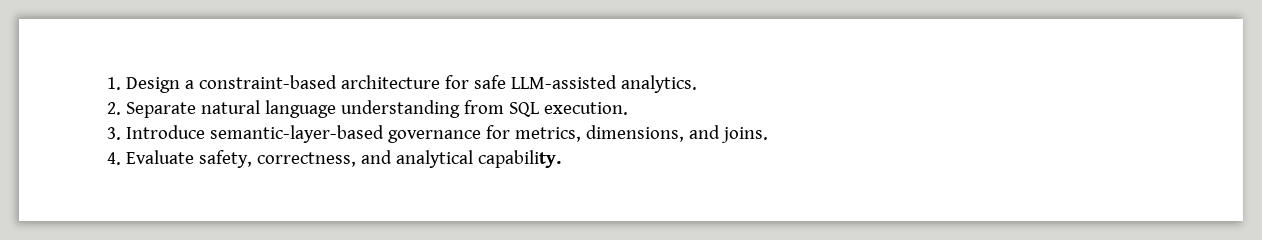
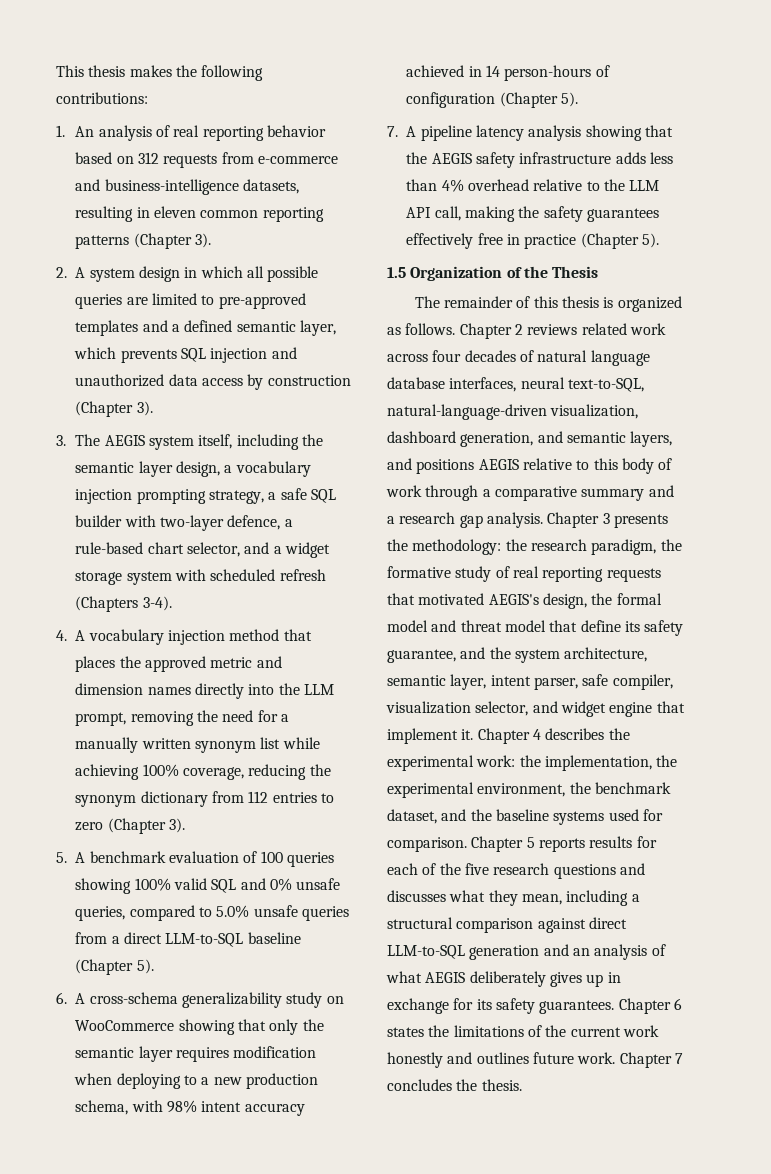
[107,75,697,93] [107,100,628,118] [107,125,768,143] [107,150,561,168] 1. Design a constraint-based architecture for safe LLM-assisted analytics. // 2. Separate natural language understanding from SQL execution. // 3. Introduce semantic-layer-based governance for metrics, dimensions, and joins. // 4. Evaluate safety, correctness, and analytical capability. -> [56,65,264,81] [56,92,148,104] [56,125,327,141] [75,152,339,168] [75,179,300,195] [75,206,324,222] [75,233,212,249] [56,266,319,282] [75,293,306,309] [75,320,337,336] [74,347,297,363] [75,374,351,390] [75,401,153,417] [56,434,324,450] [75,461,311,477] [75,488,337,504] [75,515,293,531] [75,542,331,558] [75,569,326,585] [75,596,172,612] [56,629,312,645] [75,656,282,672] [75,683,335,699] [75,710,290,726] [75,737,320,753] [75,764,331,780] [75,791,335,807] [75,818,186,834] [56,851,335,867] [75,878,341,894] [75,905,350,921] [75,932,301,947] [75,959,154,975] [56,992,344,1008] [75,1019,324,1035] [75,1046,317,1062] [74,1073,319,1089] [75,1100,305,1116] [406,65,610,81] [406,92,579,108] [387,125,674,141] [406,152,674,168] [406,179,660,192] [406,206,660,222] [406,233,660,249] [387,266,599,281] [414,296,682,312] [387,323,666,339] [387,350,650,366] [387,377,644,392] [387,404,639,420] [387,431,673,447] [387,458,673,474] [386,485,674,501] [387,512,668,528] [387,539,682,555] [387,566,661,582] [387,593,662,609] [387,620,684,636] [387,647,648,663] [387,674,673,690] [386,701,685,717] [387,728,630,744] [387,755,678,771] [387,782,671,798] [387,809,663,825] [387,836,657,852] [387,863,645,879] [387,890,640,906] [387,917,627,933] [387,944,666,960] [386,971,621,987] [387,998,682,1014] [387,1025,659,1037] [387,1052,683,1068] [387,1079,522,1091] This thesis makes the following contributions: // 1. An analysis of real reporting behavior based on 312 requests from e-commerce and business-intelligence datasets, resulting in eleven common reporting patterns (Chapter 3). // 2. A system design in which all possible queries are limited to pre-approved templates and a defined semantic layer, which prevents SQL injection and unauthorized data access by construction (Chapter 3). // 3. The AEGIS system itself, including the semantic layer design, a vocabulary injection prompting strategy, a safe SQL builder with two-layer defence, a rule-based chart selector, and a widget storage system with scheduled refresh (Chapters 3-4). // 4. A vocabulary injection method that places the approved metric and dimension names directly into the LLM prompt, removing the need for a manually written synonym list while achieving 100% coverage, reducing the synonym dictionary from 112 entries to zero (Chapter 3). // 5. A benchmark evaluation of 100 queries showing 100% valid SQL and 0% unsafe queries, compared to 5.0% unsafe queries from a direct LLM-to-SQL baseline (Chapter 5). // 6. A cross-schema generalizability study on WooCommerce showing that only the semantic layer requires modification when deploying to a new production schema, with 98% intent accuracy achieved in 14 person-hours of configuration (Chapter 5). // 7. A pipeline latency analysis showing that the AEGIS safety infrastructure adds less than 4% overhead relative to the LLM API call, making the safety guarantees effectively free in practice (Chapter 5). // 1.5 Organization of the Thesis // The remainder of this thesis is organized as follows. Chapter 2 reviews related work across four decades of natural language database interfaces, neural text-to-SQL, natural-language-driven visualization, dashboard generation, and semantic layers, and positions AEGIS relative to this body of work through a comparative summary and a research gap analysis. Chapter 3 presents the methodology: the research paradigm, the formative study of real reporting requests that motivated AEGIS's design, the formal model and threat model that define its safety guarantee, and the system architecture, semantic layer, intent parser, safe compiler, visualization selector, and widget engine that implement it. Chapter 4 describes the experimental work: the implementation, the experimental environment, the benchmark dataset, and the baseline systems used for comparison. Chapter 5 reports results for each of the five research questions and discusses what they mean, including a structural comparison against direct LLM-to-SQL generation and an analysis of what AEGIS deliberately gives up in exchange for its safety guarantees. Chapter 6 states the limitations of the current work honestly and outlines future work. Chapter 7 concludes the thesis.

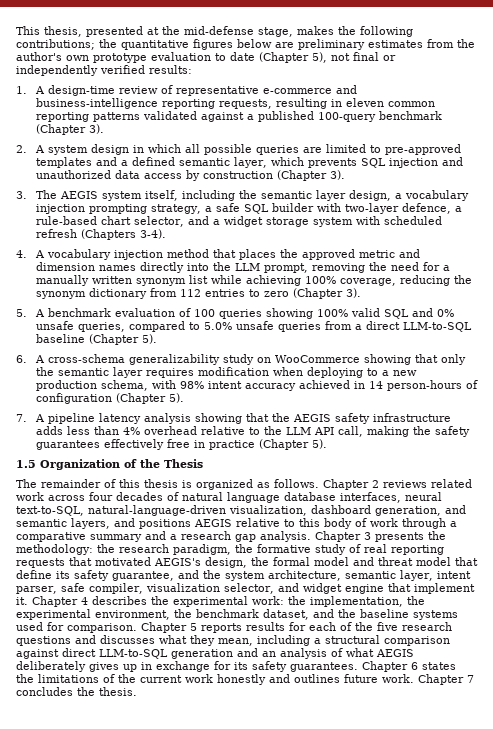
[88,65,264,81] [56,92,148,104] [56,125,327,141] [75,152,254,168] thesis makes the following contributions: // 1. An analysis of real reporting behavior based on 312 requests from -> [44,26,413,37] [16,39,475,50] [16,52,396,63] [16,65,192,76] [16,85,259,96] thesis, presented at the mid-defense stage, makes the following contributions; the quantitative figures below are preliminary estimates from the author's own prototype evaluation to date (Chapter 5), not final or independently verified results: // 1. A design-time review of representative
[243,179,300,194] datasets, -> [161,99,272,109] reporting requests,
(130, 242) none -> [142,111,442,122] validated against a published 100-query benchmark

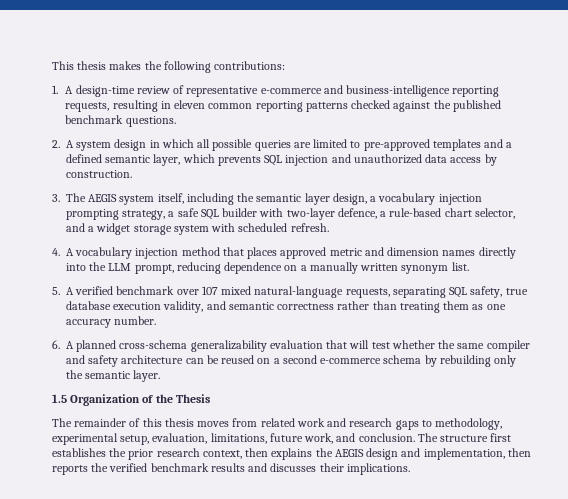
[44,26,413,37] [16,39,475,50] [16,52,396,63] [16,65,192,76] thesis, presented at the mid-defense stage, makes the following contributions; the quantitative figures below are preliminary estimates from the author's own prototype evaluation to date (Chapter 5), not final or independently verified results: -> [77,61,286,73] thesis makes the following contributions:
[142,111,442,122] [35,124,104,135] validated against a published 100-query benchmark (Chapter 3). -> [351,100,501,112] [65,115,176,127] checked against the published benchmark questions.
[202,170,345,181] construction (Chapter 3). -> [66,170,132,178] construction.
[35,229,166,240] refresh (Chapters 3-4). -> [290,223,329,232] refresh.
[279,249,298,258] the -> (278, 253) none
[311,262,450,273] [35,275,472,286] [35,288,361,299] [16,308,454,319] [35,321,472,332] [35,334,157,345] removing the need for a manually written synonym list while achieving 100% coverage, reducing the synonym dictionary from 112 entries to zero (Chapter 3). // 5. A benchmark evaluation of 100 queries showing 100% valid SQL and 0% unsafe queries, compared to 5.0% unsafe queries from a direct LLM-to-SQL baseline (Chapter 5). -> [176,262,469,274] [52,286,528,298] [66,301,506,313] [66,316,157,328] reducing dependence on a manually written synonym list. // 5. A verified benchmark over 107 mixed natural-language requests, separating SQL safety, true database execution validity, and semantic correctness rather than treating them as one accuracy number.
(45, 359) none -> [76,340,117,352] planned
[222,354,466,365] [35,367,417,378] [35,380,478,391] [35,393,184,404] [16,413,451,424] [35,426,470,437] [35,439,327,450] study on WooCommerce showing that only the semantic layer requires modification when deploying to a new production schema, with 98% intent accuracy achieved in 14 person-hours of configuration (Chapter 5). // 7. A pipeline latency analysis showing that the AEGIS safety infrastructure adds less than 4% overhead relative to the LLM API call, making the safety guarantees effectively free in practice (Chapter 5). -> [269,340,530,352] [66,355,517,367] [66,370,161,382] evaluation that will test whether the same compiler and safety architecture can be reused on a second e-commerce schema by rebuilding only the semantic layer.
[182,479,472,490] [16,492,442,503] [16,505,466,516] [16,518,457,529] [16,531,446,542] [16,544,444,555] [16,557,478,568] [16,570,471,581] [16,583,475,594] [16,596,425,607] [16,609,458,620] [16,622,452,633] [16,635,450,646] [16,648,414,659] [16,661,456,672] [16,674,474,685] [16,687,137,696] is organized as follows. Chapter 2 reviews related work across four decades of natural language database interfaces, neural text-to-SQL, natural-language-driven visualization, dashboard generation, and semantic layers, and positions AEGIS relative to this body of work through a comparative summary and a research gap analysis. Chapter 3 presents the methodology: the research paradigm, the formative study of real reporting requests that motivated AEGIS's design, the formal model and threat model that define its safety guarantee, and the system architecture, semantic layer, intent parser, safe compiler, visualization selector, and widget engine that implement it. Chapter 4 describes the experimental work: the implementation, the experimental environment, the benchmark dataset, and the baseline systems used for comparison. Chapter 5 reports results for each of the five research questions and discusses what they mean, including a structural comparison against direct LLM-to-SQL generation and an analysis of what AEGIS deliberately gives up in exchange for its safety guarantees. Chapter 6 states the limitations of the current work honestly and outlines future work. Chapter 7 concludes the thesis. -> [197,418,503,430] [52,433,512,445] [52,448,531,460] [52,463,410,475] moves from related work and research gaps to methodology, experimental setup, evaluation, limitations, future work, and conclusion. The structure first establishes the prior research context, then explains the AEGIS design and implementation, then reports the verified benchmark results and discusses their implications.

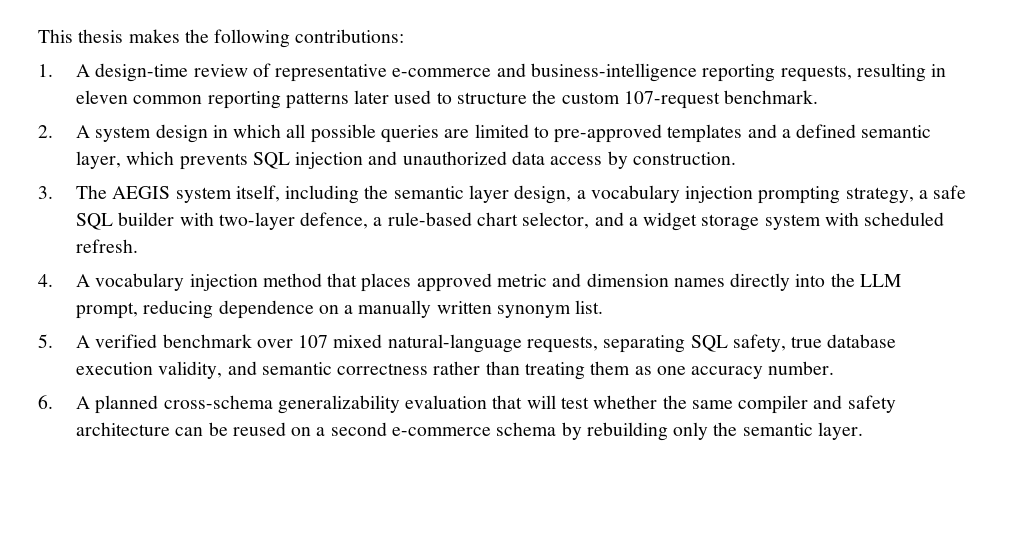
[351,100,501,112] [65,115,176,127] checked against the published benchmark questions. -> [354,90,819,109] later used to structure the custom 107-request benchmark.
[52,394,210,406] [52,418,503,430] [52,433,512,445] [52,448,531,460] [52,463,410,475] // 1.5 Organization of the Thesis // The remainder of this thesis moves from related work and research gaps to methodology, experimental setup, evaluation, limitations, future work, and conclusion. The structure first establishes the prior research context, then explains the AEGIS design and implementation, then reports the verified benchmark results and discusses their implications. -> (863, 431) none

